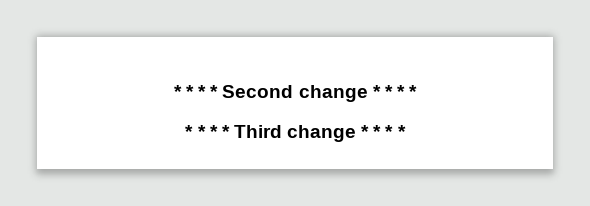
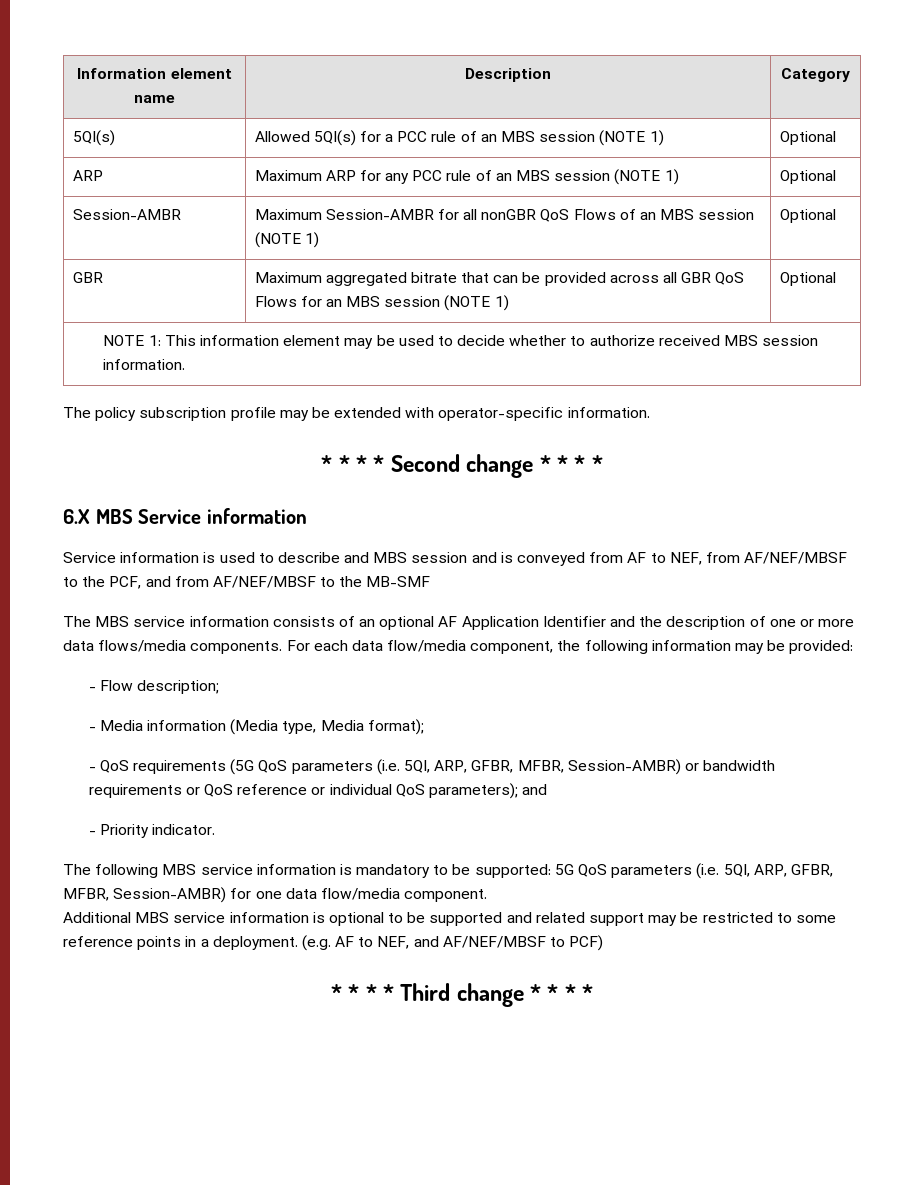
(173, 91) none -> [77,68,232,79] [134,95,175,103] [465,68,551,82] [781,68,850,82] [72,130,115,146] [254,130,664,146] [779,131,836,145] [72,170,103,181] [254,169,679,185] [779,170,836,184] [72,209,181,220] [254,209,755,222] [254,232,319,248] [779,209,836,223] [72,272,103,283] [254,272,745,286] [254,295,509,311] [779,272,836,286] [103,335,819,349] [103,359,186,370] [63,407,650,421] Information element name | Description | Category // 5QI(s) | Allowed 5QI(s) for a PCC rule of an MBS session (NOTE 1) | Optional // ARP | Maximum ARP for any PCC rule of an MBS session (NOTE 1) | Optional // Session-AMBR | Maximum Session-AMBR for all nonGBR QoS Flows of an MBS session (NOTE 1) | Optional // GBR | Maximum aggregated bitrate that can be provided across all GBR QoS Flows for an MBS session (NOTE 1) | Optional // NOTE 1: This information element may be used to decide whether to authorize received MBS session information. // The policy subscription profile may be extended with operator-specific information. //
(418, 91) none -> [63,508,307,524] [63,552,848,566] [63,576,431,589] [63,616,855,630] [63,640,854,654] [88,680,220,694] [88,719,424,735] [88,759,776,775] [88,783,548,799] [88,824,216,838] [63,863,833,879] [63,887,488,903] [63,912,836,926] [63,935,604,951] // 6.X MBS Service information // Service information is used to describe and MBS session and is conveyed from AF to NEF, from AF/NEF/MBSF to the PCF, and from AF/NEF/MBSF to the MB-SMF // The MBS service information consists of an optional AF Application Identifier and the description of one or more data flows/media components. For each data flow/media component, the following information may be provided: // - Flow description; // - Media information (Media type, Media format); // - QoS requirements (5G QoS parameters (i.e. 5QI, ARP, GFBR, MFBR, Session-AMBR) or bandwidth requirements or QoS reference or individual QoS parameters); and // - Priority indicator. // The following MBS service information is mandatory to be supported: 5G QoS parameters (i.e. 5QI, ARP, GFBR, MFBR, Session-AMBR) for one data flow/media component. // Additional MBS service information is optional to be supported and related support may be restricted to some reference points in a deployment. (e.g. AF to NEF, and AF/NEF/MBSF to PCF)

